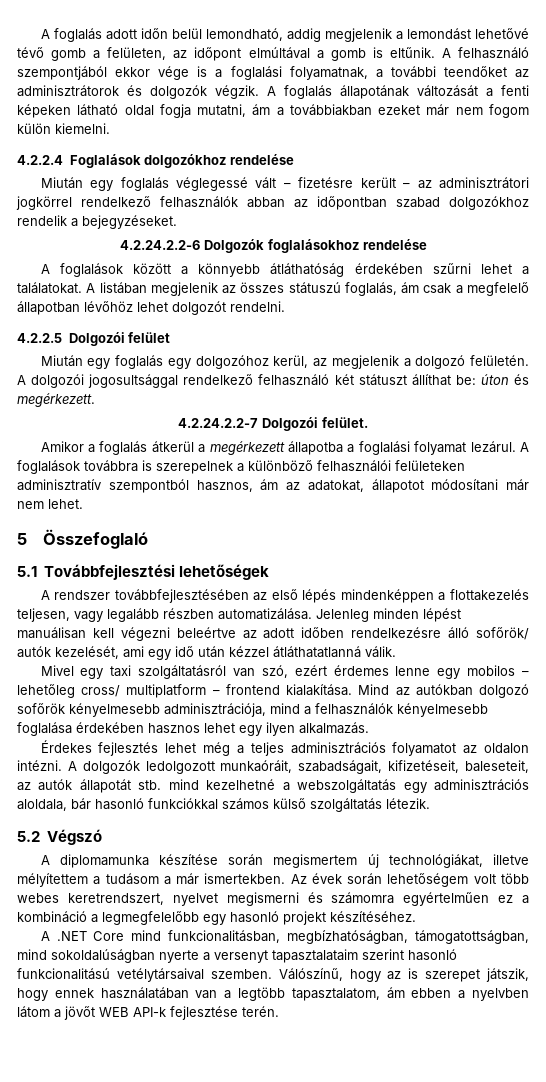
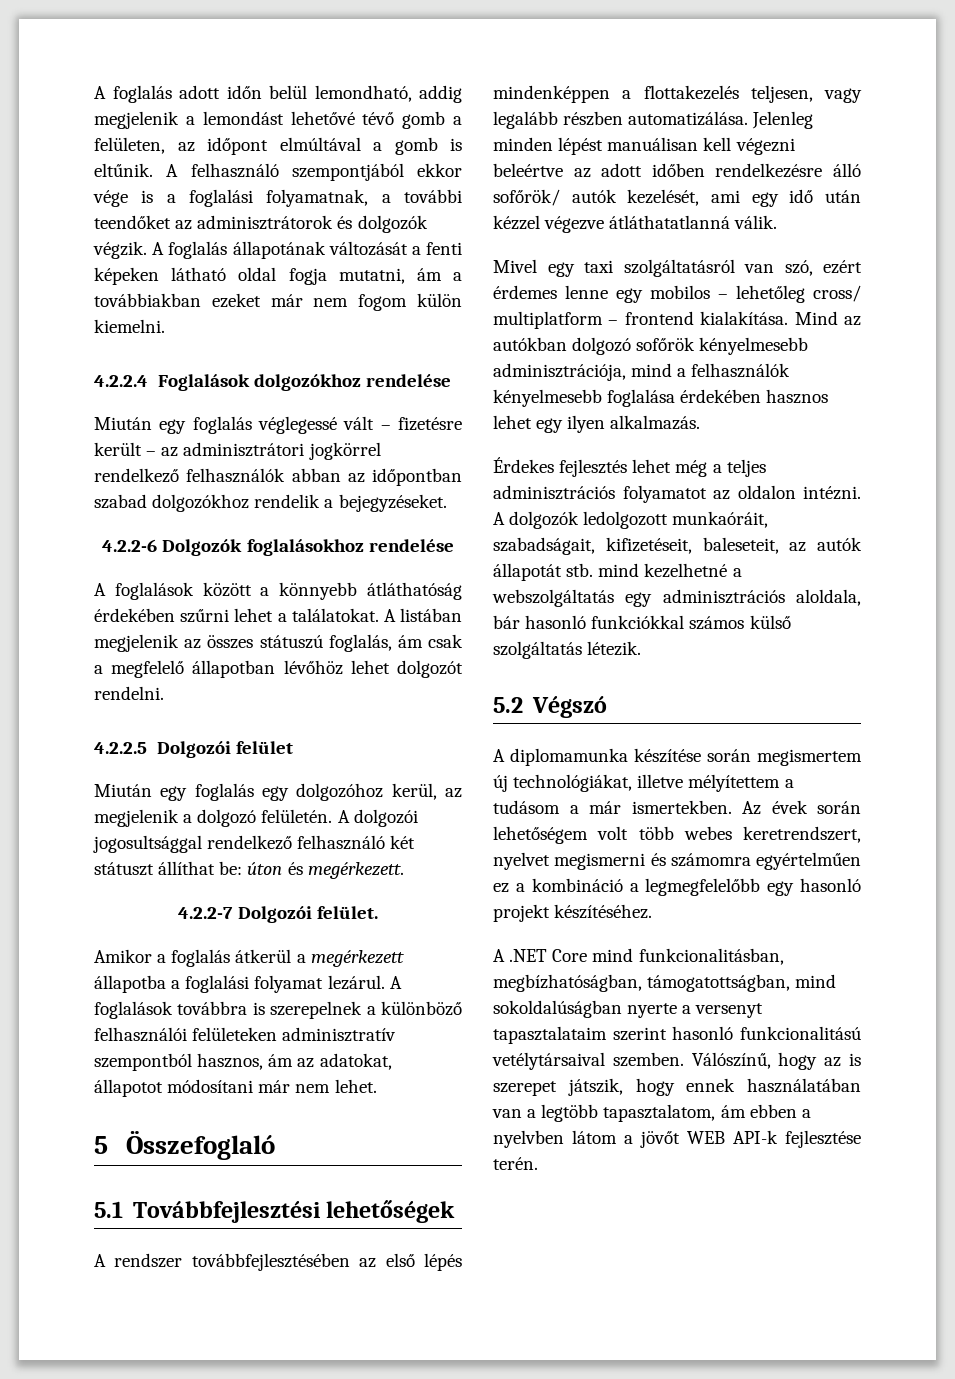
[119,240,200,250] 4.2.24.2.2-6 -> [102,539,158,552] 4.2.2-6
[178,418,258,428] 4.2.24.2.2-7 -> [178,907,234,919] 4.2.2-7
(269, 651) none -> [544,216,605,233] végezve

